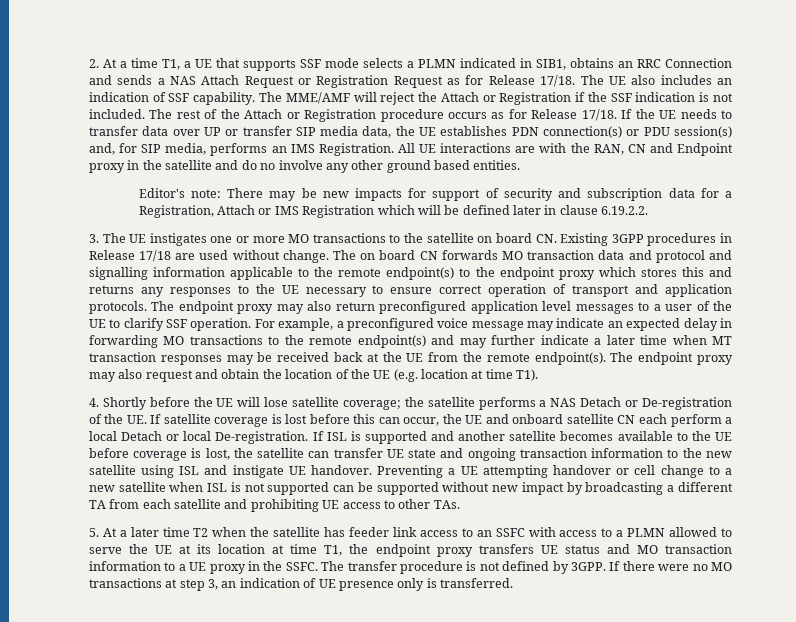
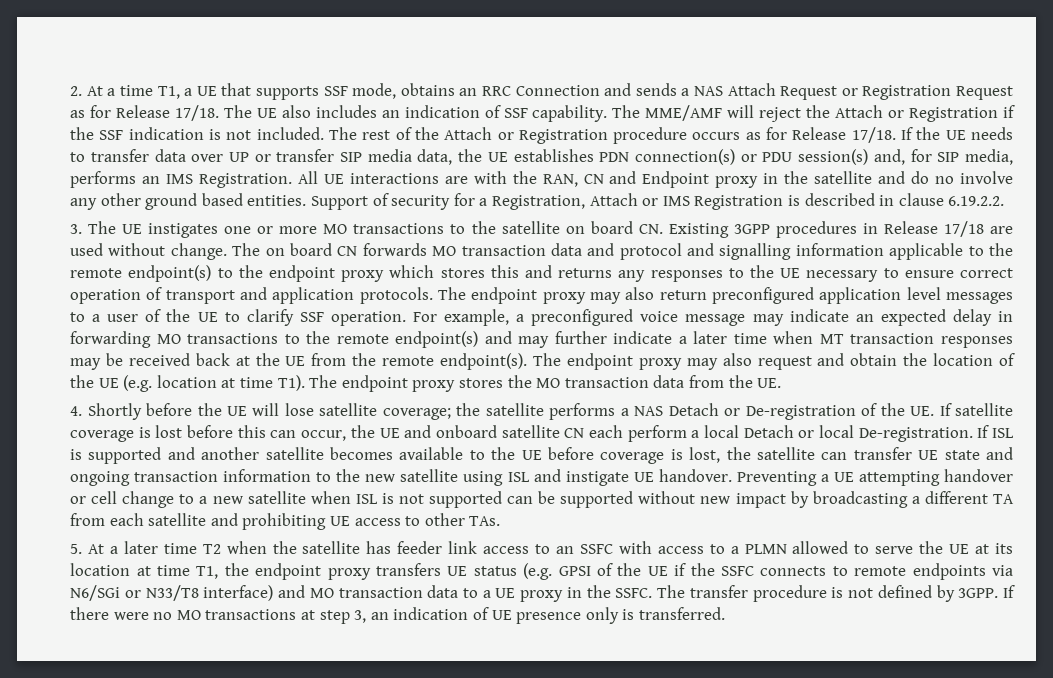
[324,58,566,70] mode selects a PLMN indicated in SIB1, -> [352,83,397,99] mode,
[138,188,695,201] // Editor's note: There may be new impacts for support of security and subscription data -> [311,193,451,210] Support of security
[377,205,542,215] which will be defined later -> [787,193,875,206] is described
(539, 375) none -> [309,375,782,392] The endpoint proxy stores the MO transaction data from the UE.
(600, 549) none -> [523,563,1014,580] [70,585,274,601] (e.g. GPSI of the UE if the SSFC connects to remote endpoints via N6/SGi or N33/T8 interface)
[88,561,161,571] information -> [427,585,459,598] data

